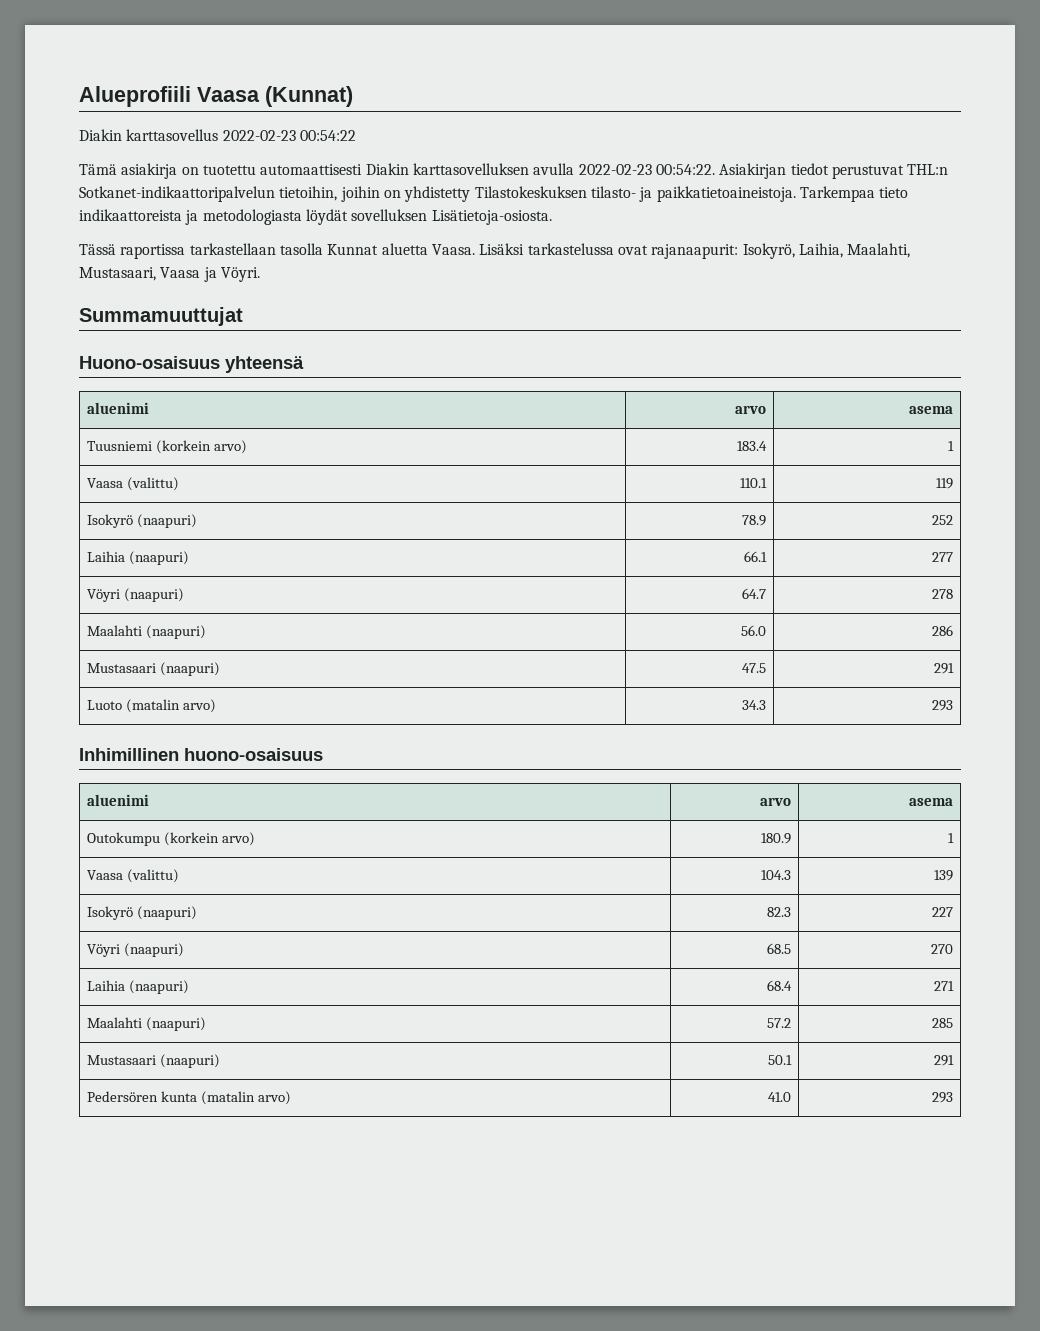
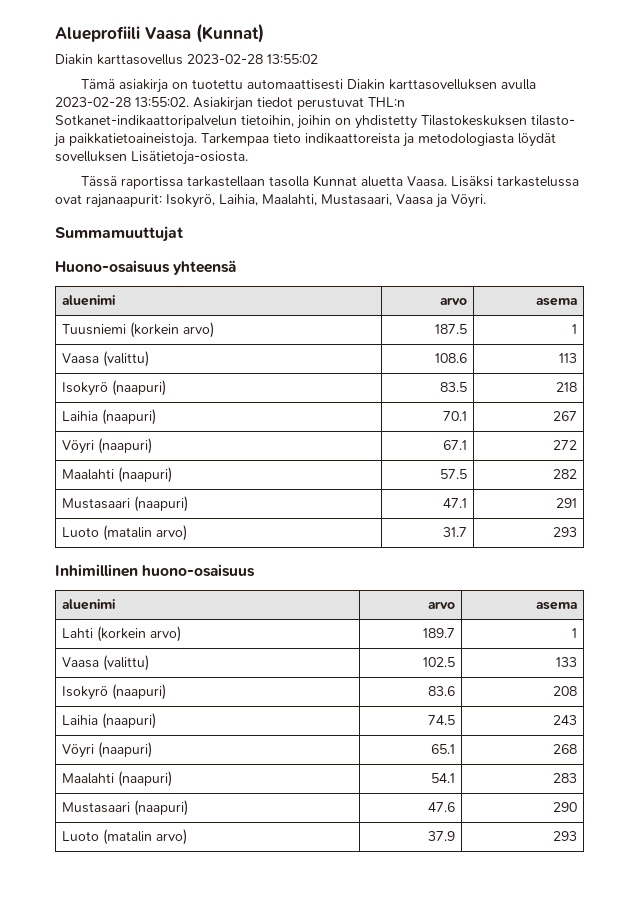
[222,130,356,141] 2022-02-23 00:54:22 -> [187,54,318,64] 2023-02-28 13:55:02
[578,164,715,175] 2022-02-23 00:54:22. -> [55,97,189,107] 2023-02-28 13:55:02.
[736,441,767,451] [947,441,954,451] [87,477,180,491] [739,478,767,488] [935,478,953,489] [87,514,198,528] [741,515,766,526] [931,515,953,525] [87,551,190,565] [743,551,767,562] [931,552,953,562] [87,588,185,602] [741,588,766,599] [931,589,953,599] [87,625,207,639] [740,625,766,636] [931,625,953,636] [87,662,221,676] [741,663,766,673] 183.4 | 1 // Vaasa (valittu) | 110.1 | 119 // Isokyrö (naapuri) | 78.9 | 252 // Laihia (naapuri) | 66.1 | 277 // Vöyri (naapuri) | 64.7 | 278 // Maalahti (naapuri) | 56.0 | 286 // Mustasaari (naapuri) | 47.5 -> [434,324,467,334] [571,324,577,334] [62,351,150,367] [434,353,467,363] [558,353,577,363] [62,380,167,396] [439,382,467,392] [555,382,577,392] [62,409,157,425] [442,411,467,421] [552,411,577,421] [62,438,153,454] [442,440,467,450] [552,440,577,450] [62,467,173,483] [439,469,467,479] [552,469,577,479] [62,496,189,512] [442,498,467,508] 187.5 | 1 // Vaasa (valittu) | 108.6 | 113 // Isokyrö (naapuri) | 83.5 | 218 // Laihia (naapuri) | 70.1 | 267 // Vöyri (naapuri) | 67.1 | 272 // Maalahti (naapuri) | 57.5 | 282 // Mustasaari (naapuri) | 47.1
[741,700,766,710] 34.3 -> [442,527,467,537] 31.7
[87,832,256,846] [760,833,791,844] [947,833,954,843] [87,869,180,883] [760,870,791,880] [933,870,953,881] [87,906,198,920] [766,907,791,917] [931,907,953,917] [87,943,185,957] [766,943,791,954] [930,944,953,954] [87,980,190,994] [766,980,792,991] [933,981,954,991] [87,1017,207,1031] [766,1018,791,1028] [931,1018,953,1028] [87,1054,221,1068] [767,1055,792,1065] [933,1055,954,1066] [87,1091,291,1105] [767,1092,791,1102] Outokumpu (korkein arvo) | 180.9 | 1 // Vaasa (valittu) | 104.3 | 139 // Isokyrö (naapuri) | 82.3 | 227 // Vöyri (naapuri) | 68.5 | 270 // Laihia (naapuri) | 68.4 | 271 // Maalahti (naapuri) | 57.2 | 285 // Mustasaari (naapuri) | 50.1 | 291 // Pedersören kunta (matalin arvo) | 41.0 -> [62,626,182,642] [422,628,455,638] [571,628,577,638] [62,655,150,671] [422,657,455,667] [555,657,577,667] [62,684,167,700] [427,686,455,696] [552,686,577,696] [62,713,157,729] [427,715,455,725] [552,715,577,725] [62,742,153,758] [430,744,455,754] [552,744,577,754] [62,771,173,787] [430,773,455,783] [552,773,577,783] [62,800,189,816] [427,802,455,812] [552,802,577,812] [62,829,188,845] [427,831,455,841] Lahti (korkein arvo) | 189.7 | 1 // Vaasa (valittu) | 102.5 | 133 // Isokyrö (naapuri) | 83.6 | 208 // Laihia (naapuri) | 74.5 | 243 // Vöyri (naapuri) | 65.1 | 268 // Maalahti (naapuri) | 54.1 | 283 // Mustasaari (naapuri) | 47.6 | 290 // Luoto (matalin arvo) | 37.9

